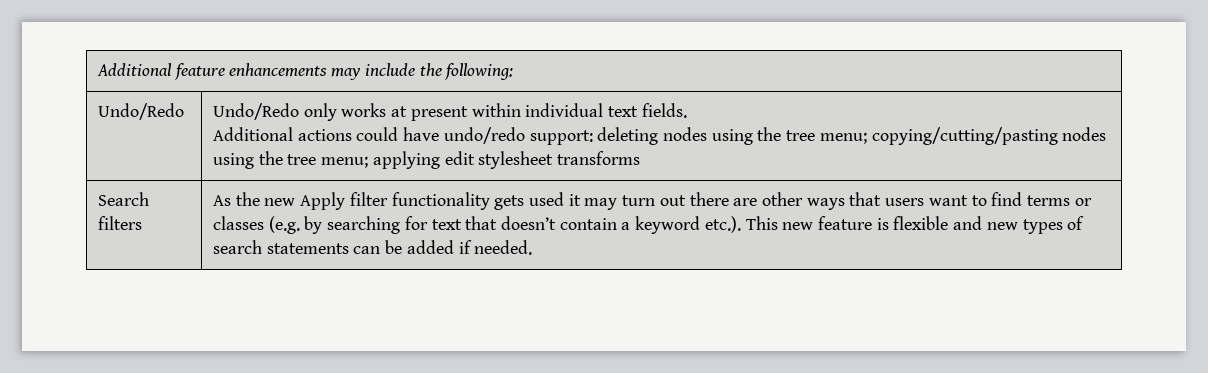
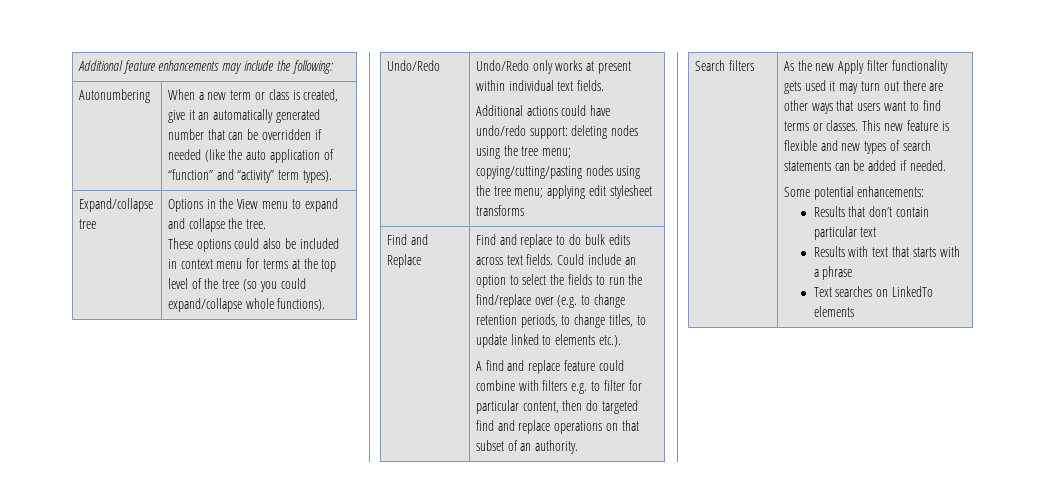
(514, 71) none -> [78,89,150,103] [167,89,339,102] [167,109,320,123] [167,129,322,140] [167,149,334,163] [167,169,332,183] [78,198,153,212] [78,219,96,229] [167,198,338,212] [167,218,267,232] [167,238,339,252] [167,258,337,272] [167,278,306,292] [167,298,326,312] // Autonumbering | When a new term or class is created, give it an automatically generated number that can be overridden if needed (like the auto application of “function” and “activity” term types). // Expand/collapse tree | Options in the View menu to expand and collapse the tree. // These options could also be included in context menu for terms at the top level of the tree (so you could expand/collapse whole functions).
(640, 158) none -> [386,234,428,245] [386,254,421,268] [475,234,630,248] [475,254,636,265] [475,274,643,288] [475,294,625,308] [475,314,646,328] [475,334,621,348] [475,360,624,374] [475,380,642,394] [475,400,638,414] [475,420,639,434] [475,440,579,454] // Find and Replace | Find and replace to do bulk edits across text fields. Could include an option to select the fields to run the find/replace over (e.g. to change retention periods, to change titles, to update linked to elements etc.). // A find and replace feature could combine with filters e.g. to filter for particular content, then do targeted find and replace operations on that subset of an authority.
[212,216,741,234] classes (e.g. by searching for text that doesn’t contain a keyword etc.). -> [826,120,859,131] classes.
(533, 247) none -> [783,186,925,200] [813,206,930,217] [813,226,877,240] [813,246,960,257] [813,266,853,280] [813,286,934,297] [813,306,854,317] // Some potential enhancements: // Results that don’t contain particular text // Results with text that starts with a phrase // Text searches on LinkedTo elements

